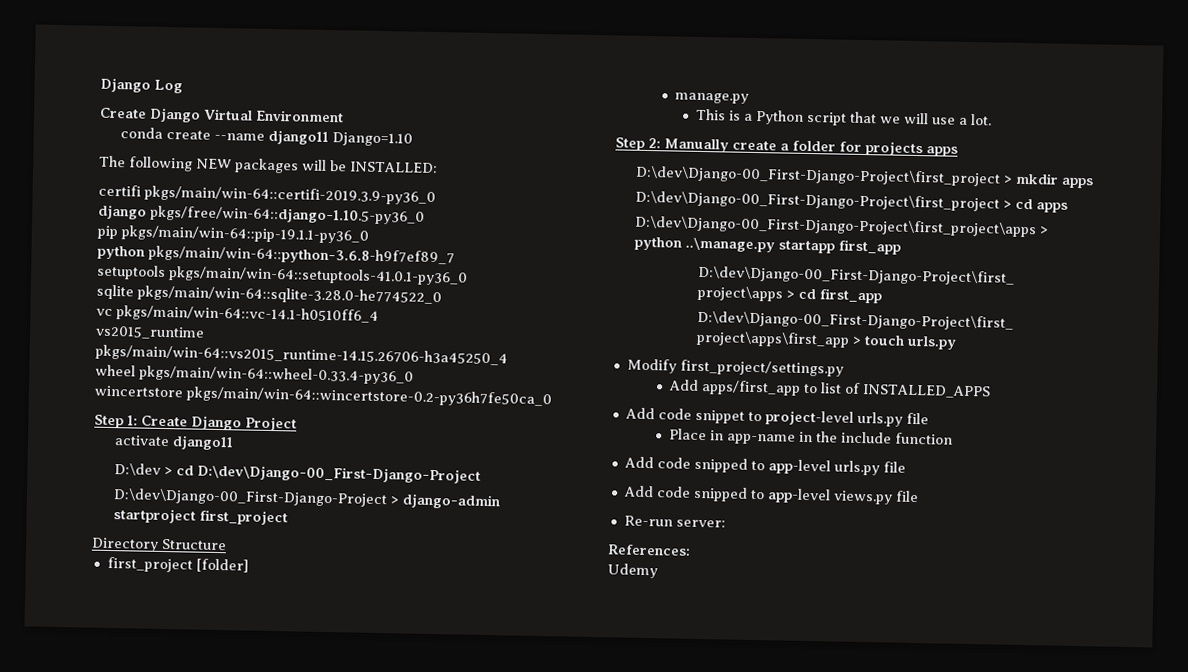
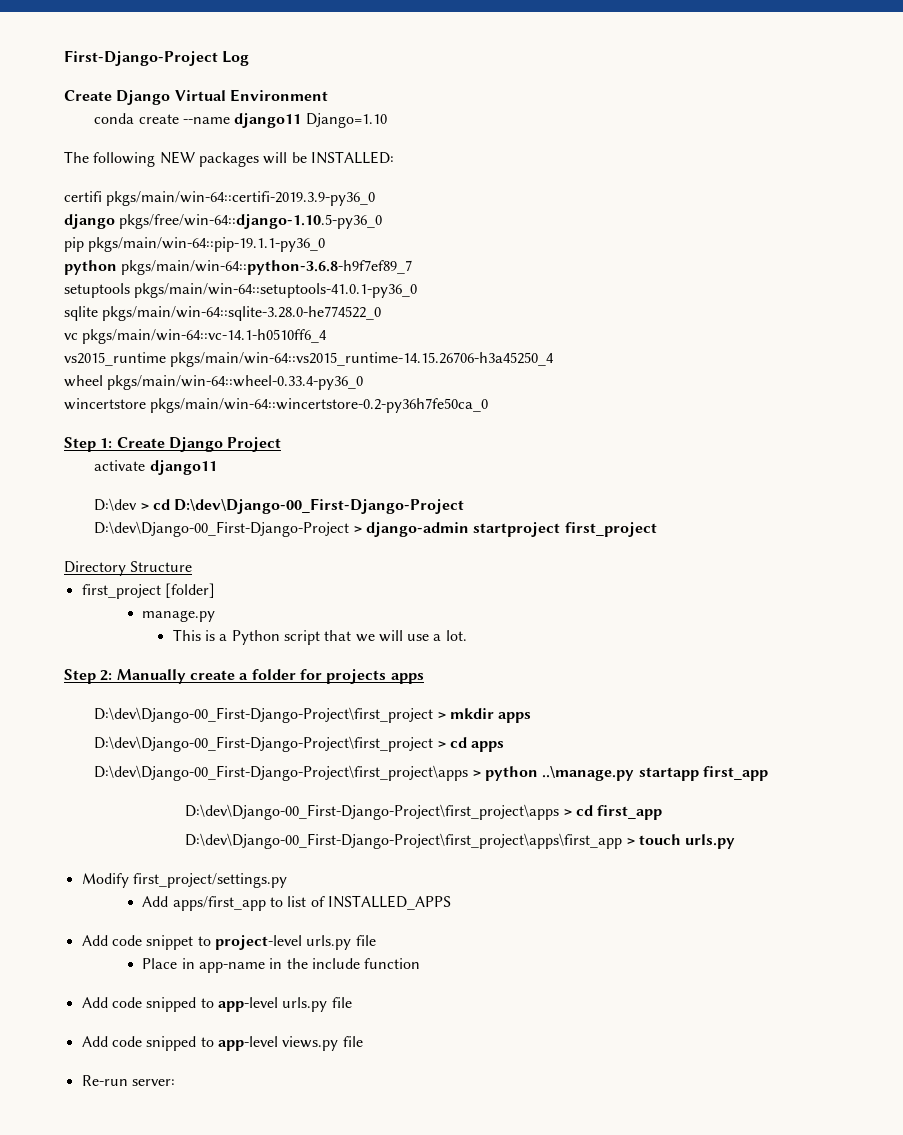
[100,77,151,93] Django -> [64,50,218,66] First-Django-Project
[607,544,691,556] [607,563,658,579] // References: // Udemy -> (175, 1082) none

